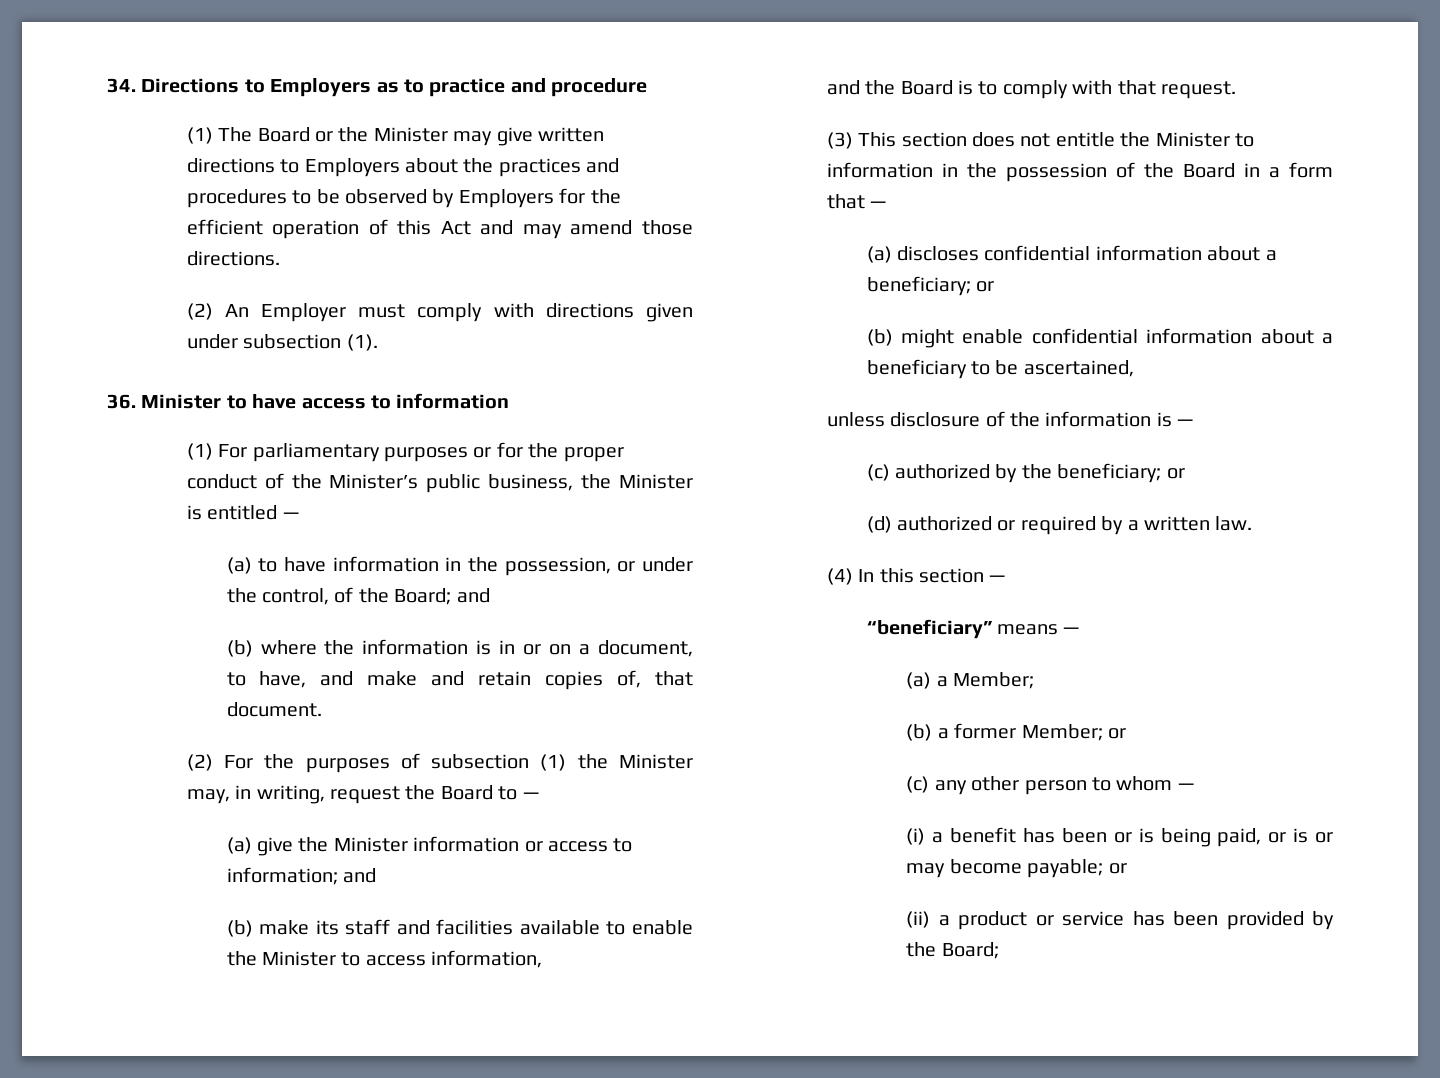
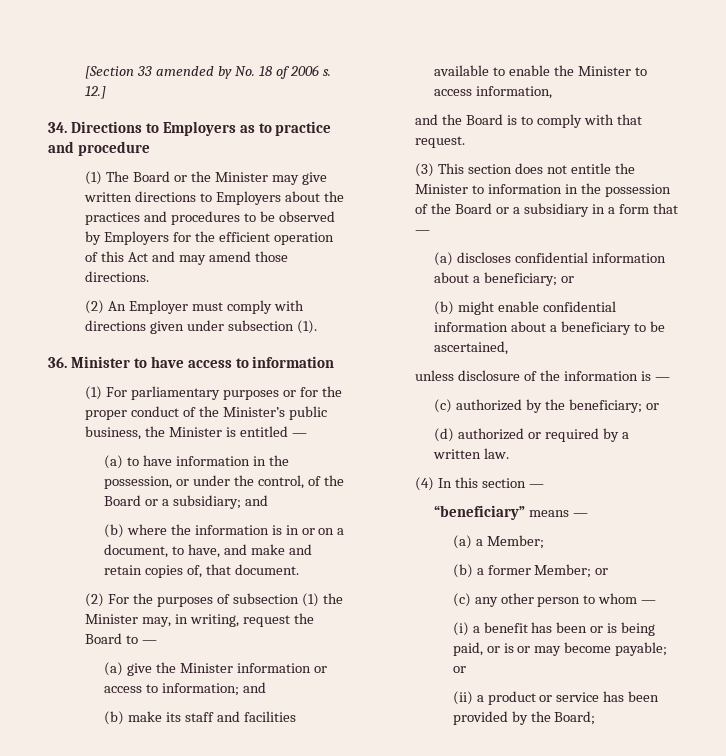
(107, 85) none -> [85,65,331,79] [85,86,107,99] [Section 33 amended by No. 18 of 2006 s. 12.] //
[394,588,452,605] Board; -> [104,495,241,509] Board or a subsidiary;
(1235, 170) none -> [496,203,589,217] or a subsidiary

